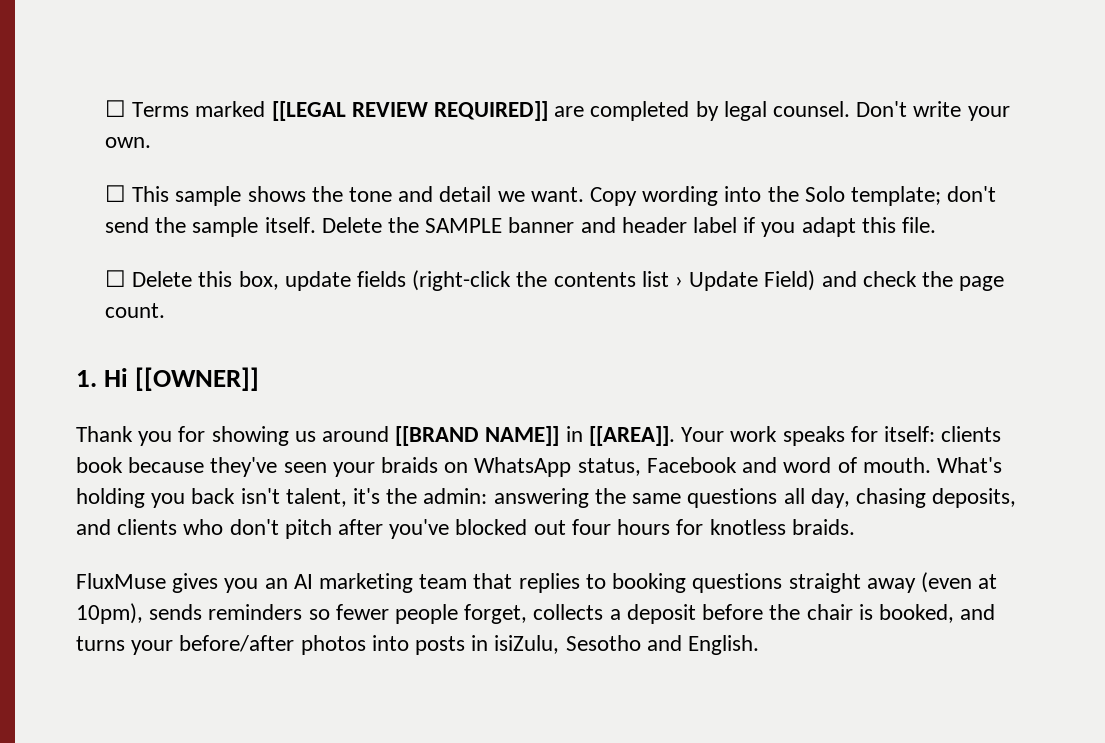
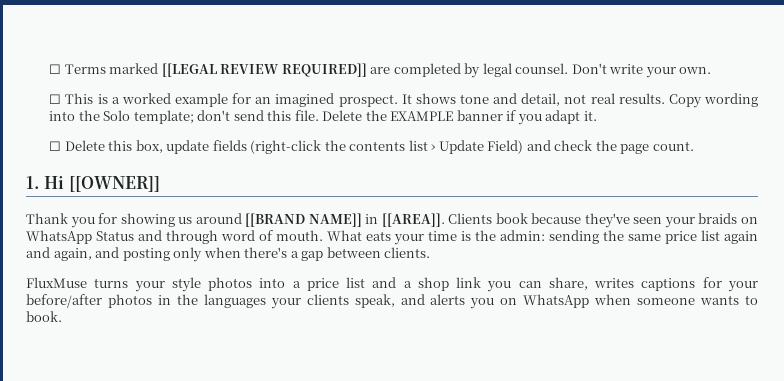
[175,186,584,206] sample shows the tone and detail we want. -> [97,93,665,107] is a worked example for an imagined prospect. It shows tone and detail, not real results.
[155,217,737,237] the sample itself. Delete the SAMPLE banner and header label -> [267,110,503,121] this file. Delete the EXAMPLE banner
[861,217,937,233] this file. -> [583,111,597,121] it.
[681,426,1002,446] Your work speaks for itself: clients -> [448,213,493,224] Clients
[577,457,1002,476] [76,488,381,508] status, Facebook and word of mouth. What's holding you back isn't talent, it's -> [96,230,471,245] Status and through word of mouth. What eats your time is
[493,488,589,508] answering -> [549,230,599,244] sending
[687,488,1017,508] [76,519,855,539] [76,572,998,593] [76,603,996,624] [76,635,760,655] questions all day, chasing deposits, and clients who don't pitch after you've blocked out four hours for knotless braids. // FluxMuse gives you an AI marketing team that replies to booking questions straight away (even at 10pm), sends reminders so fewer people forget, collects a deposit before the chair is booked, and turns your before/after photos into posts in isiZulu, Sesotho and English. -> [665,230,758,244] [26,247,431,262] [26,277,758,292] [26,294,758,309] [26,311,62,322] price list again and again, and posting only when there's a gap between clients. // FluxMuse turns your style photos into a price list and a shop link you can share, writes captions for your before/after photos in the languages your clients speak, and alerts you on WhatsApp when someone wants to book.

